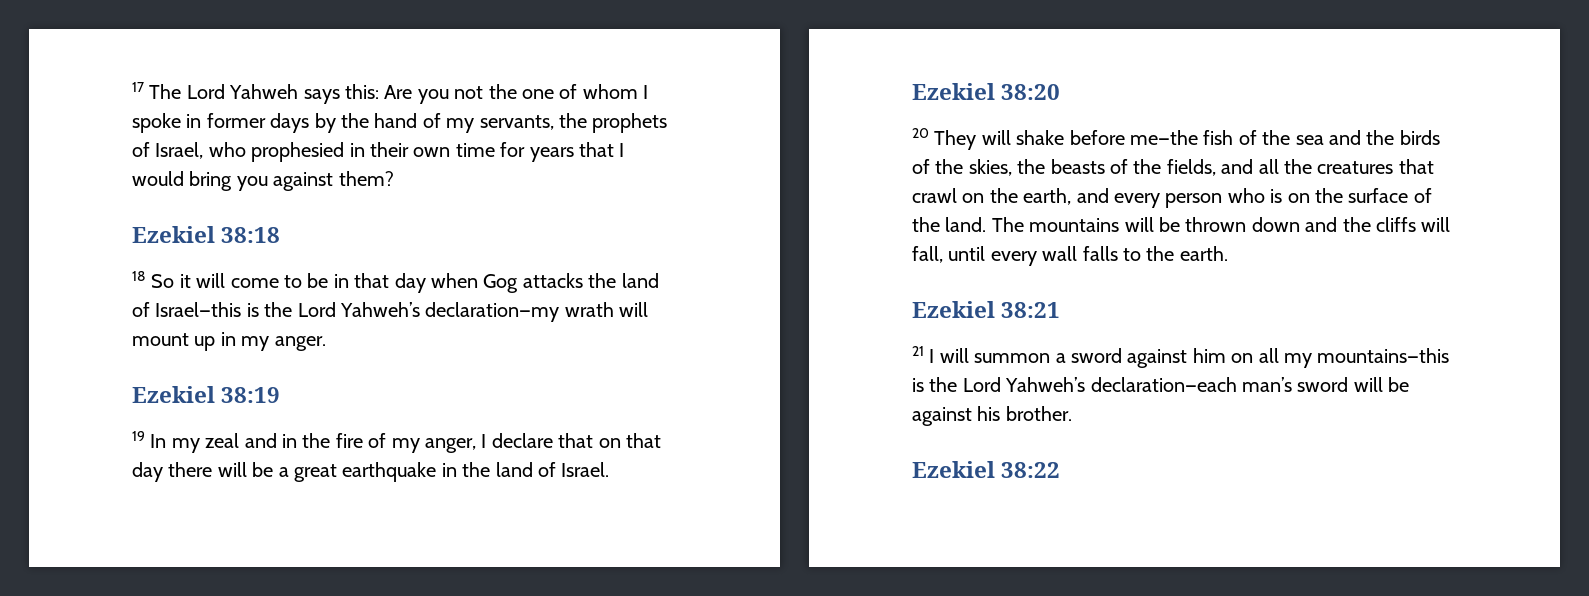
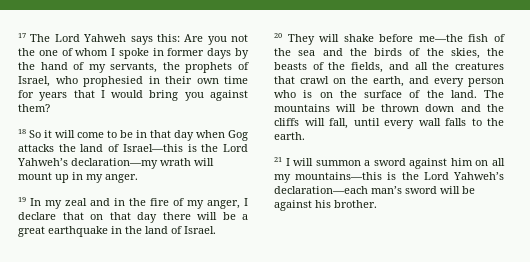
[132,226,281,243] // Ezekiel 38:18 -> (50, 108) none
[132,386,281,403] // Ezekiel 38:19 -> (138, 178) none
[912,83,1061,100] // Ezekiel 38:20 -> (216, 230) none
[912,301,1061,318] // Ezekiel 38:21 -> (305, 136) none
[912,461,1061,478] // Ezekiel 38:22 -> (377, 204) none

